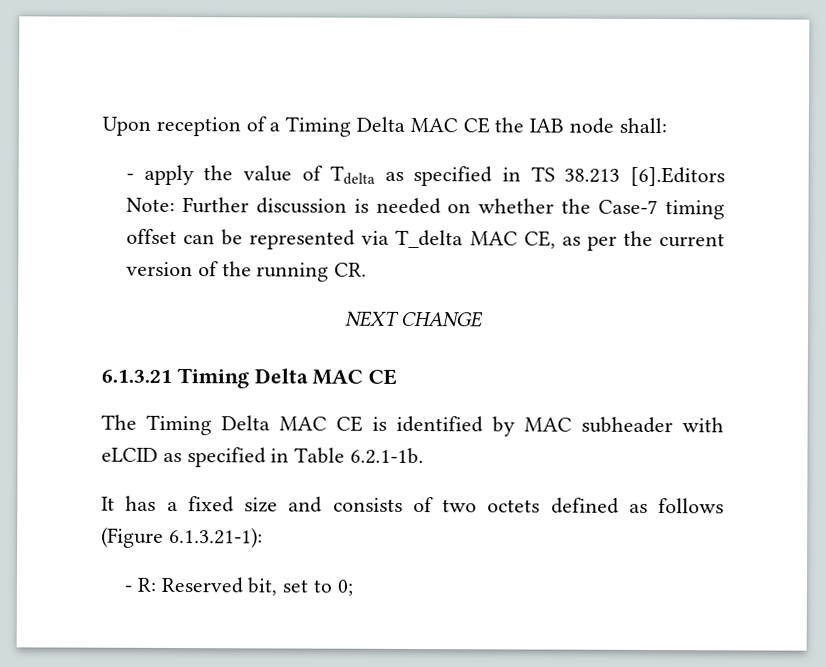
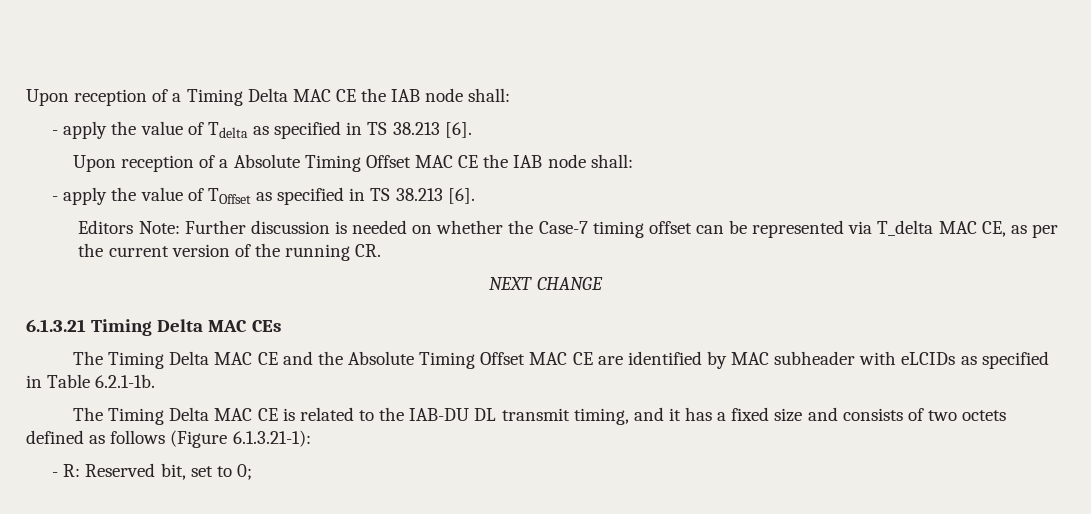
[629,166,725,187] [6].Editors -> [444,122,472,138] [73,154,633,172] [52,187,475,205] [78,220,134,234] [6]. // Upon reception of a Absolute Timing Offset MAC CE the IAB node shall: // - apply the value of TOffset as specified in TS 38.213 [6]. // Editors
[368,368,398,385] CE -> [251,320,281,332] [73,351,1049,369] [26,374,156,388] CEs // The Timing Delta MAC CE and the Absolute Timing Offset MAC CE are identified by MAC subheader with eLCIDs as specified in Table 6.2.1-1b.
[396,415,724,437] [101,447,425,468] [101,496,115,511] identified by MAC subheader with eLCID as specified in Table 6.2.1-1b. // It -> [299,407,681,425] related to the IAB-DU DL transmit timing, and it

